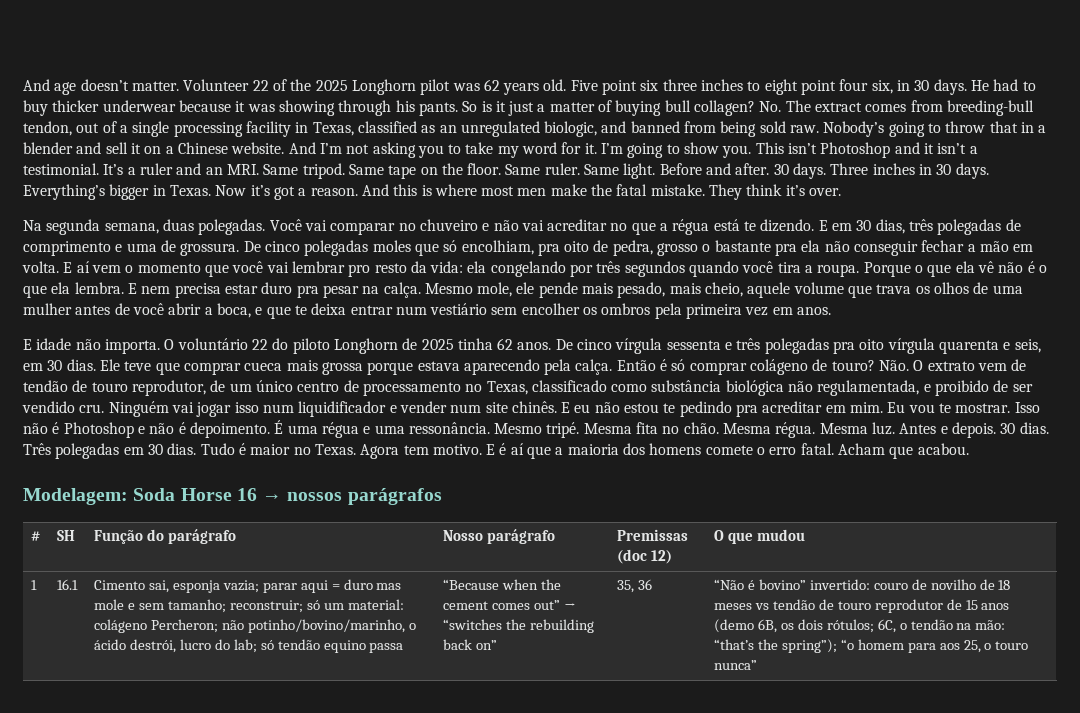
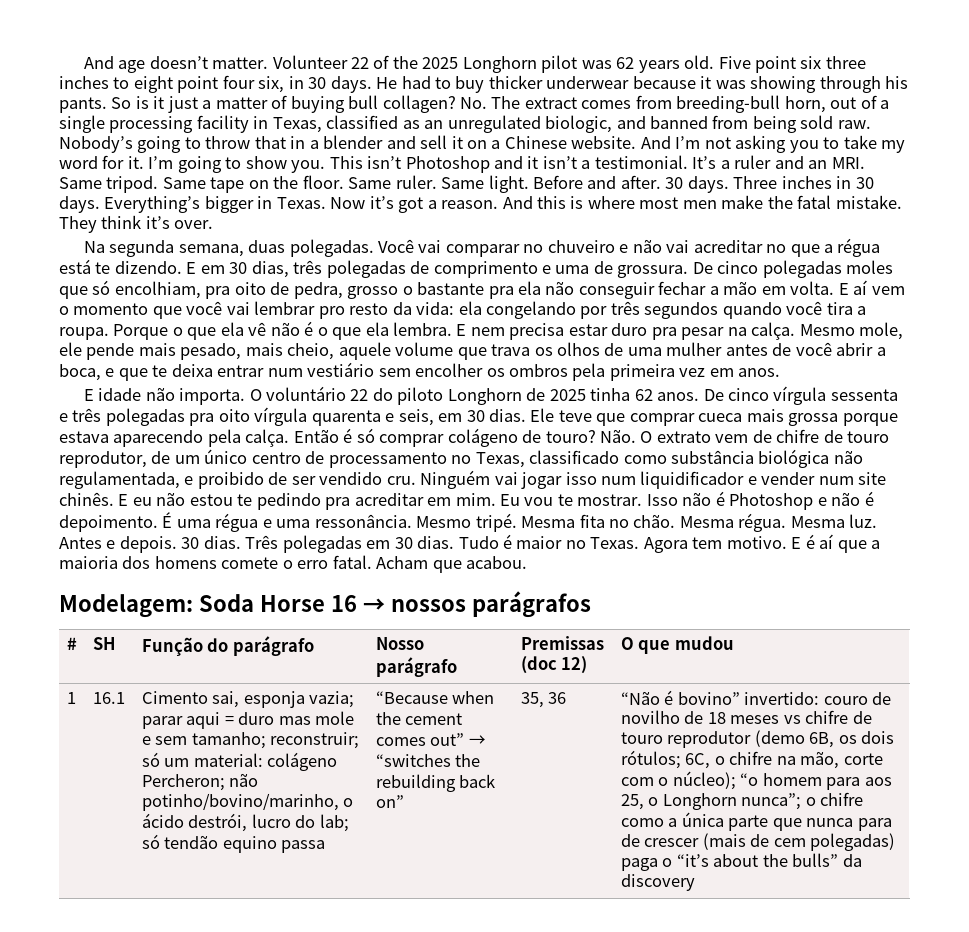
[23,121,72,136] tendon, -> [784,96,826,113] horn,
[23,380,68,392] tendão -> [776,429,820,443] chifre
[772,599,815,610] tendão -> [805,710,849,724] chifre
[946,599,1010,610] de 15 anos -> (752, 739) none
[910,619,1006,630] [714,639,837,653] tendão na mão: “that’s the spring”); -> [729,751,883,769] [620,771,736,790] chifre na mão, corte com o núcleo);
[995,641,1029,650] [714,660,758,670] touro nunca” -> [662,792,864,810] [620,812,892,831] [620,833,896,851] [620,853,862,871] [620,874,695,891] Longhorn nunca”; o chifre como a única parte que nunca para de crescer (mais de cem polegadas) paga o “it’s about the bulls” da discovery

